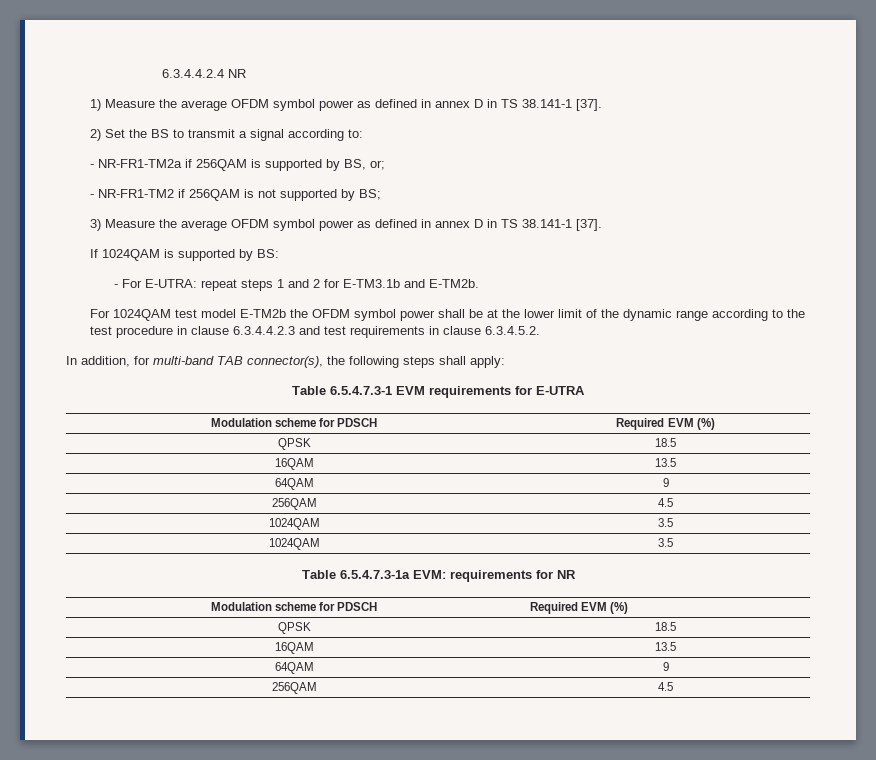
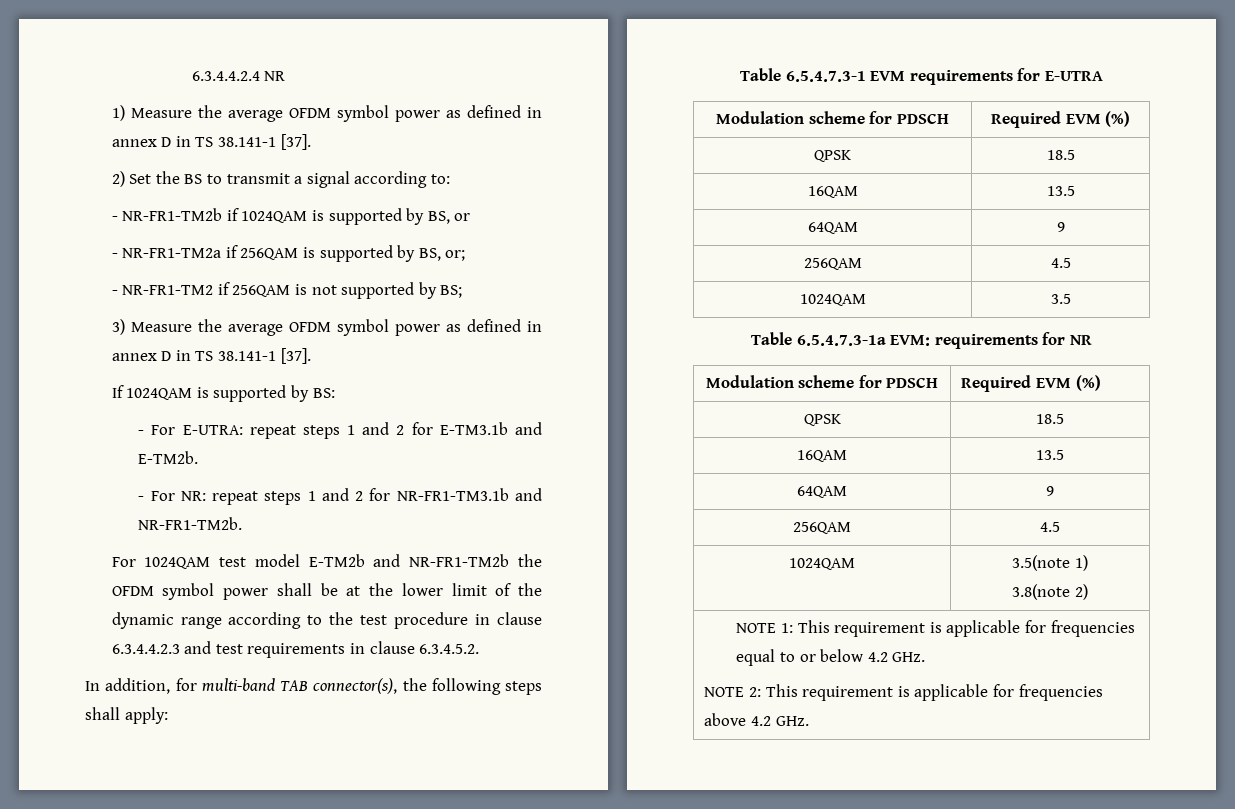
(363, 133) none -> [111,208,471,225] // - NR-FR1-TM2b if 1024QAM is supported by BS, or
(479, 283) none -> [138,488,542,505] [138,517,243,530] // - For NR: repeat steps 1 and 2 for NR-FR1-TM3.1b and NR-FR1-TM2b.
(286, 313) none -> [373,554,510,567] and NR-FR1-TM2b
[268,538,320,550] [658,538,673,547] // 1024QAM | 3.5 -> (1071, 299) none
(673, 686) none -> [789,558,855,570] [1012,555,1088,571] [1012,584,1088,600] [736,620,1135,637] [736,649,926,666] [704,684,1103,701] [704,713,809,726] // 1024QAM | 3.5(note 1) // 3.8(note 2) // NOTE 1: This requirement is applicable for frequencies equal to or below 4.2 GHz. // NOTE 2: This requirement is applicable for frequencies above 4.2 GHz.

